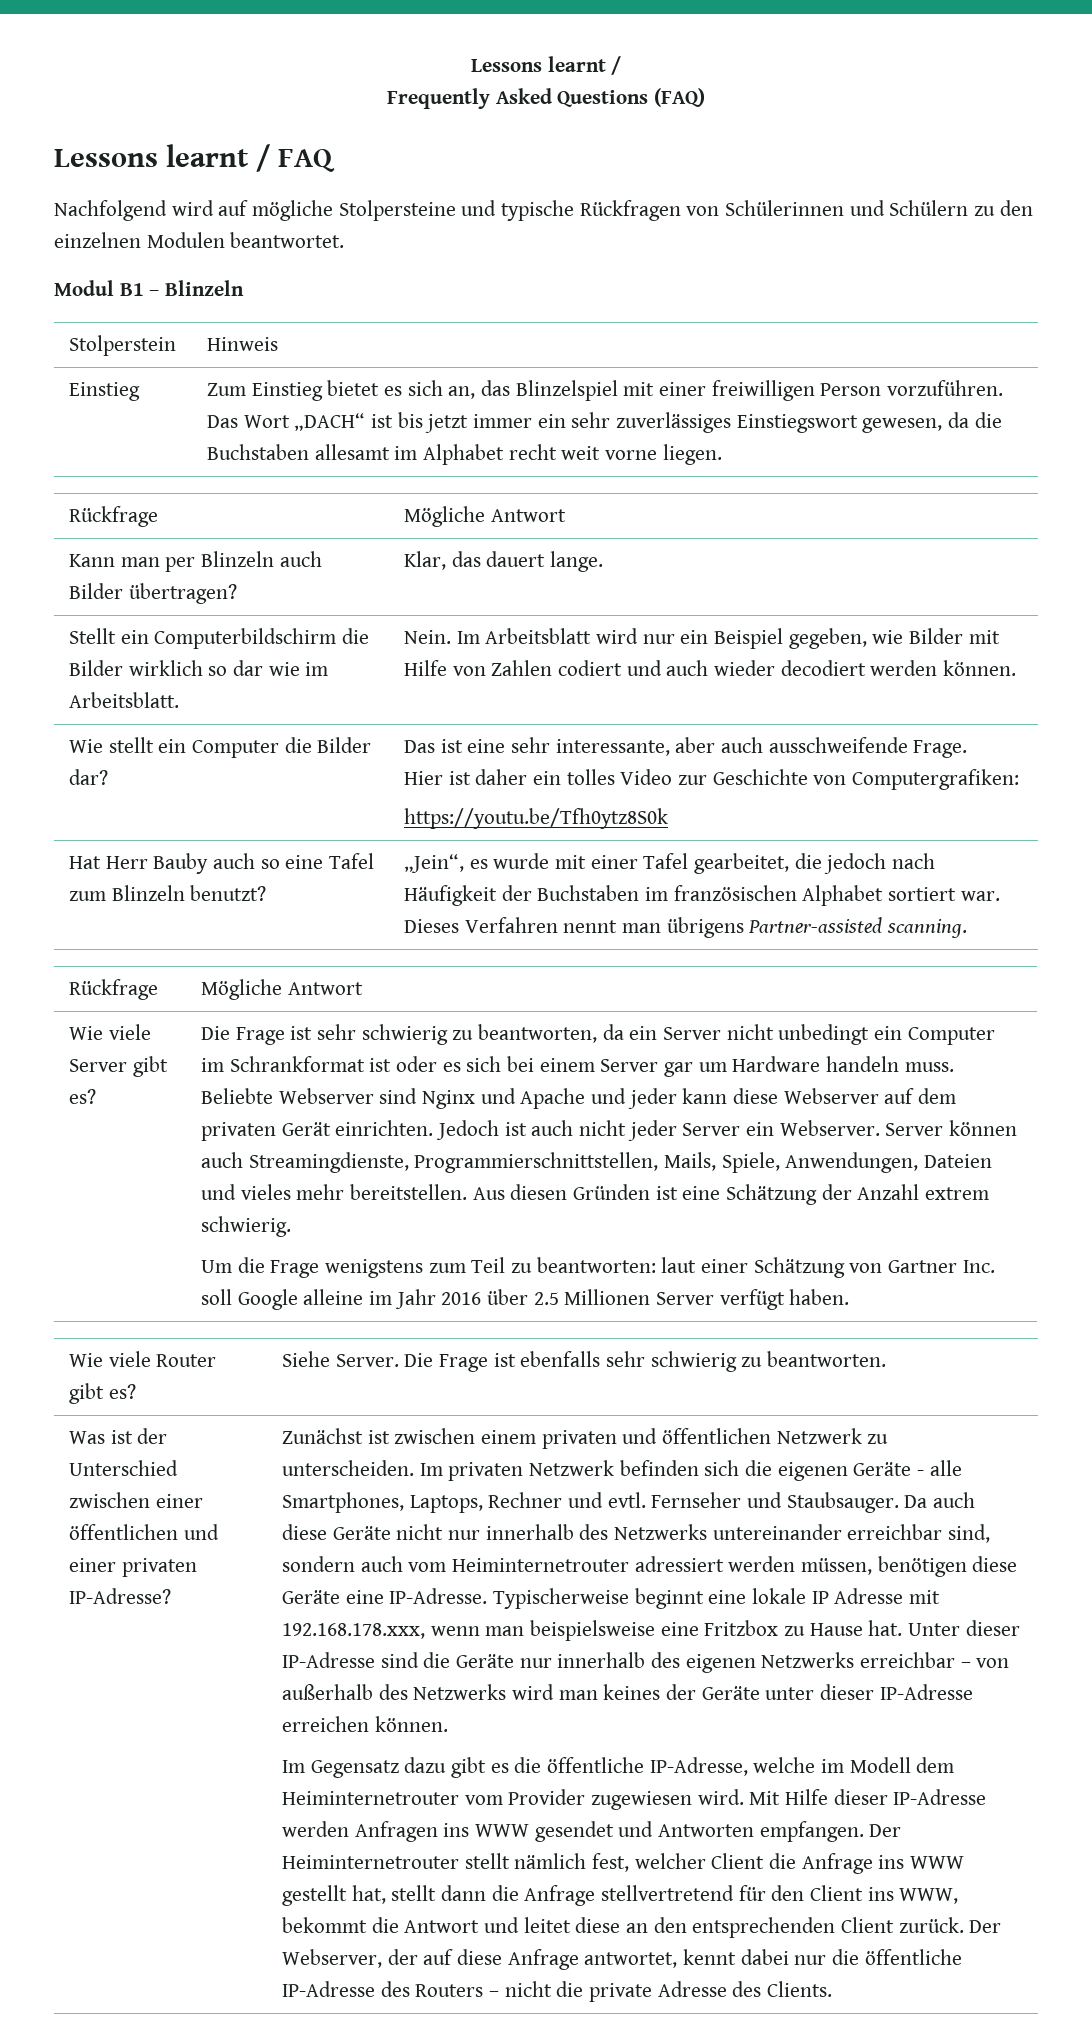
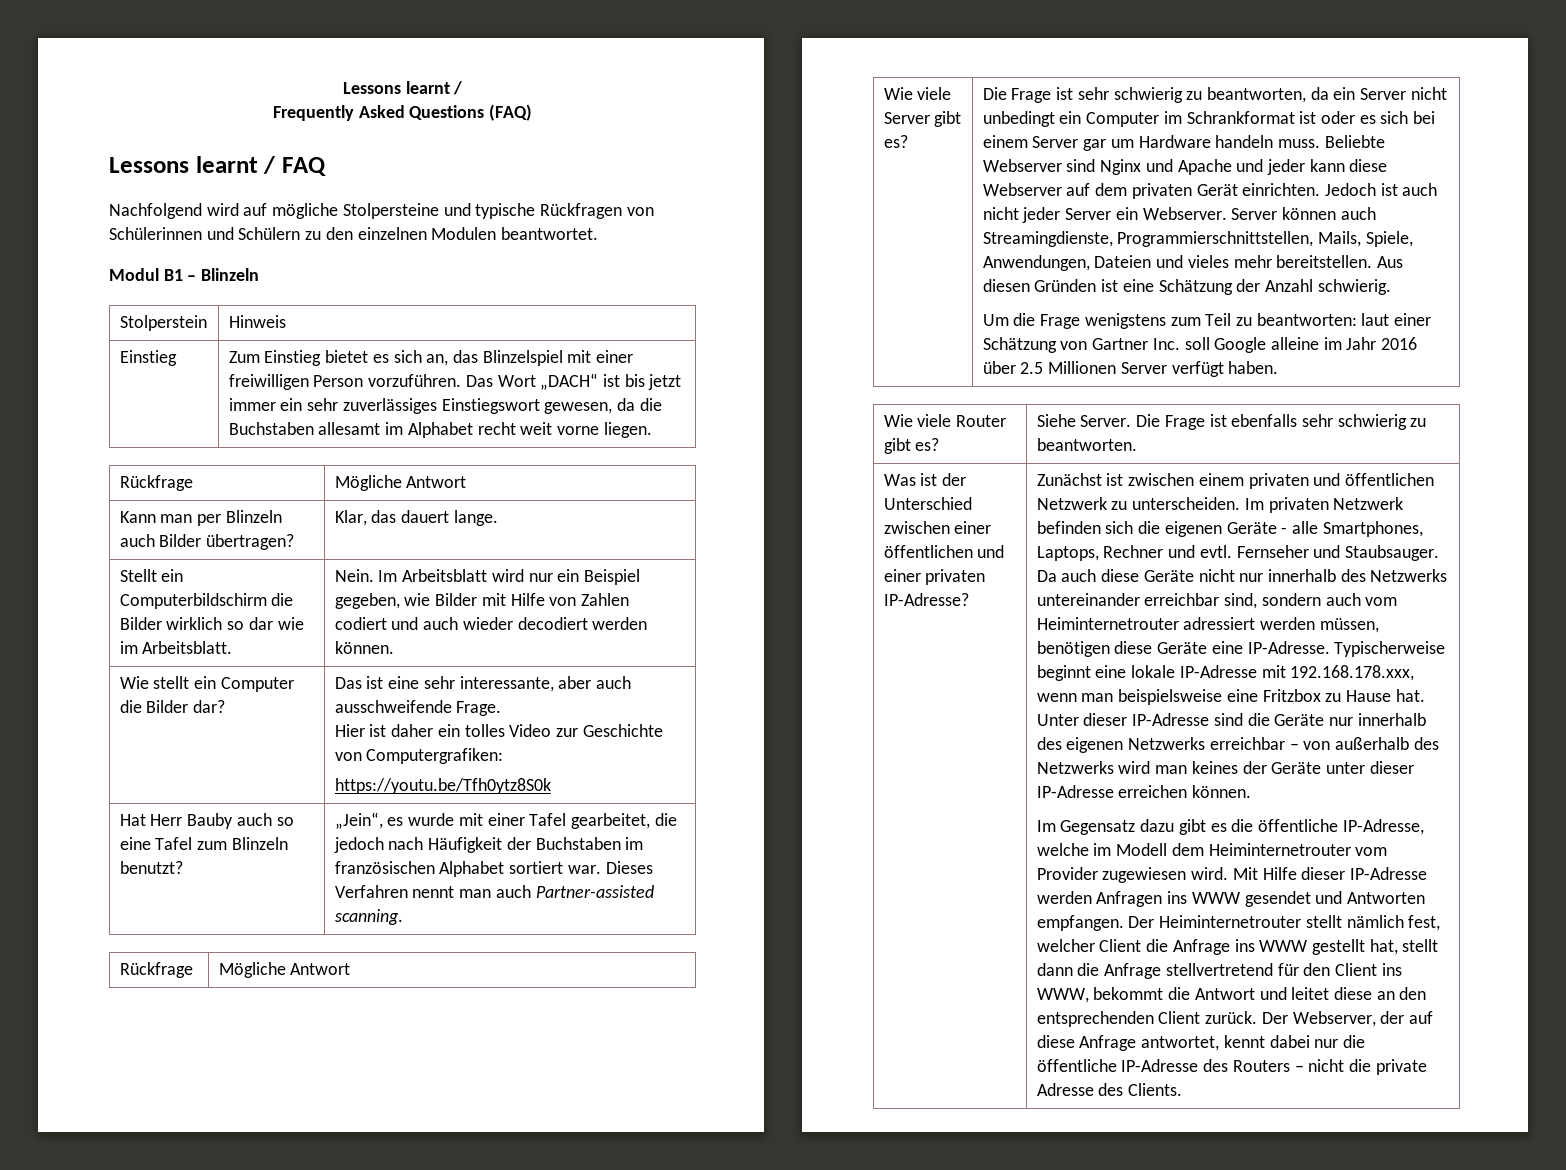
[666,917,744,938] übrigens -> [495,885,531,898] auch
[925,1187,990,1200] extrem -> (1314, 285) none
[811,1588,904,1604] IP Adresse -> [1179,665,1257,678] IP-Adresse

